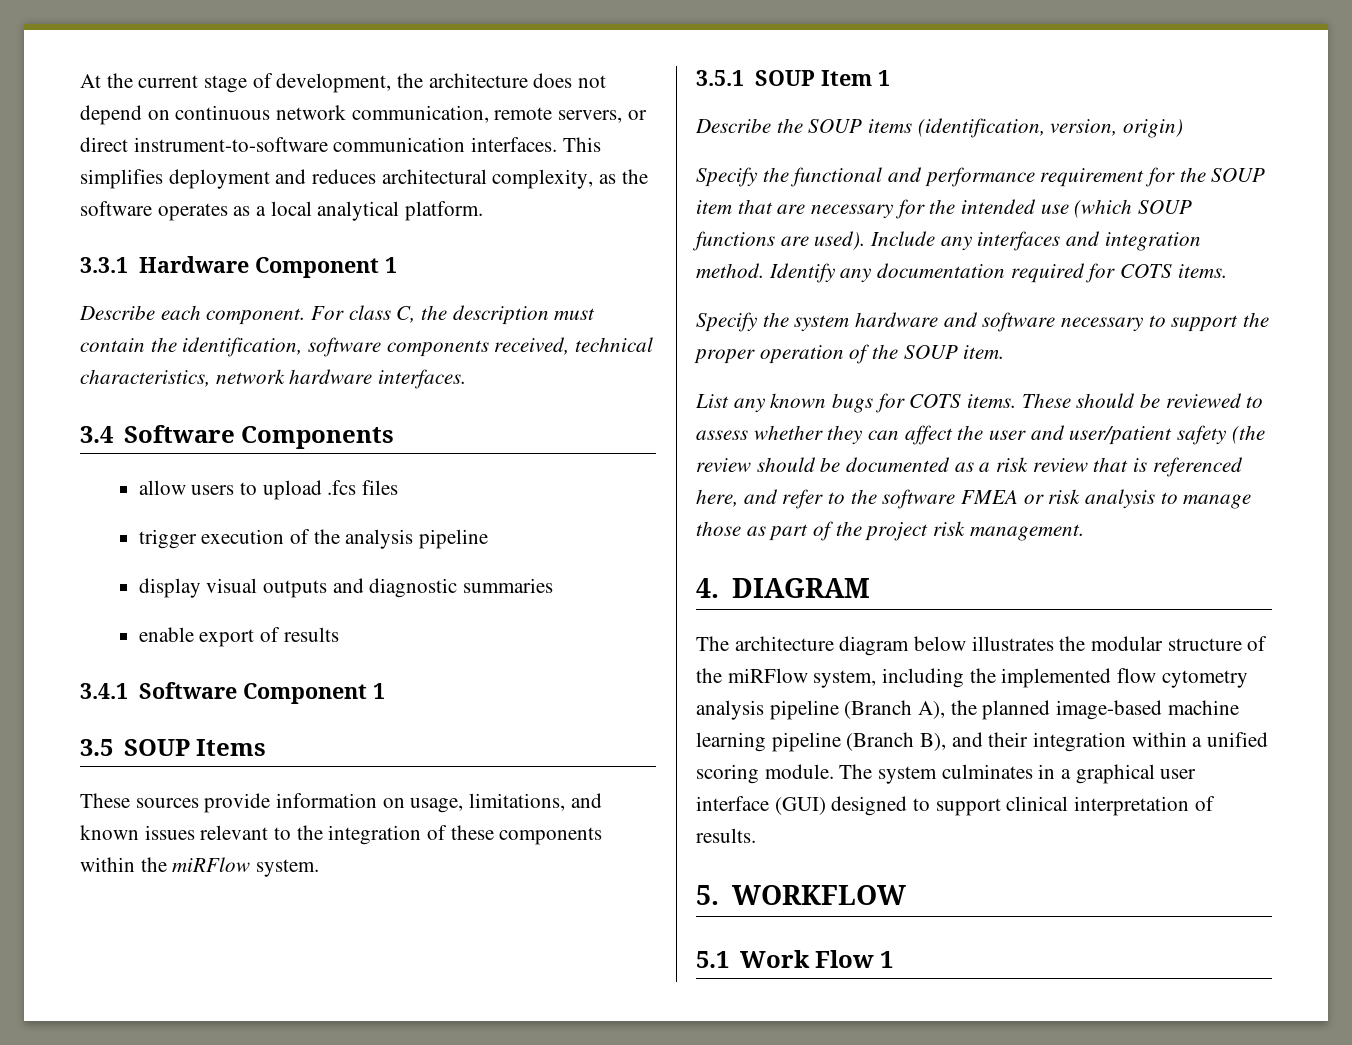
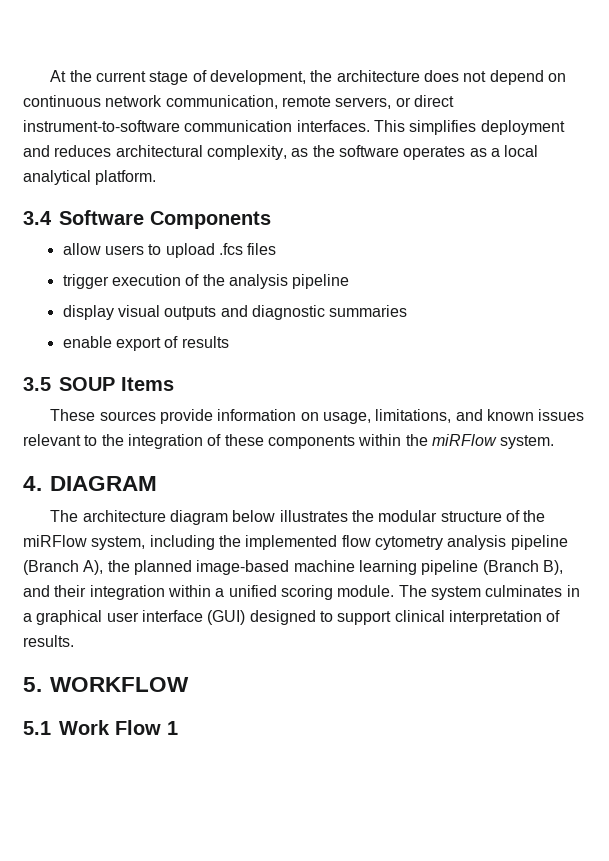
[80,256,397,278] [79,305,596,325] [80,337,654,357] [80,369,467,389] // 3.3.1 Hardware Component 1 // Describe each component. For class C, the description must contain the identification, software components received, technical characteristics, network hardware interfaces. -> (157, 177) none
[80,682,385,704] // 3.4.1 Software Component 1 -> (229, 342) none
[696,70,890,86] [695,118,1184,138] [696,167,1266,187] [696,199,1193,219] [692,231,1201,251] [696,263,1227,283] [696,312,1270,332] [694,344,1005,364] [695,393,1264,413] [696,425,1265,445] [696,457,1243,477] [696,489,1252,509] [696,521,1084,541] // 3.5.1 SOUP Item 1 // Describe the SOUP items (identification, version, origin) // Specify the functional and performance requirement for the SOUP item that are necessary for the intended use (which SOUP functions are used). Include any interfaces and integration method. Identify any documentation required for COTS items. // Specify the system hardware and software necessary to support the proper operation of the SOUP item. // List any known bugs for COTS items. These should be reviewed to assess whether they can affect the user and user/patient safety (the review should be documented as a risk review that is referenced here, and refer to the software FMEA or risk analysis to manage those as part of the project risk management. -> (555, 442) none

